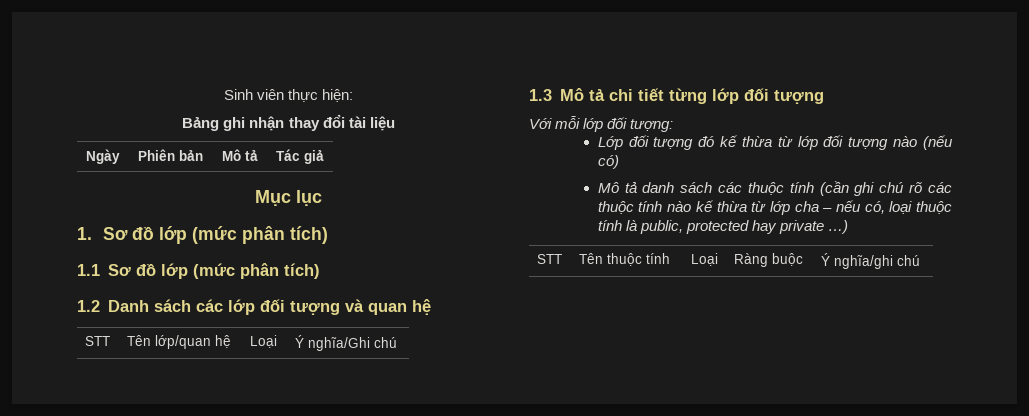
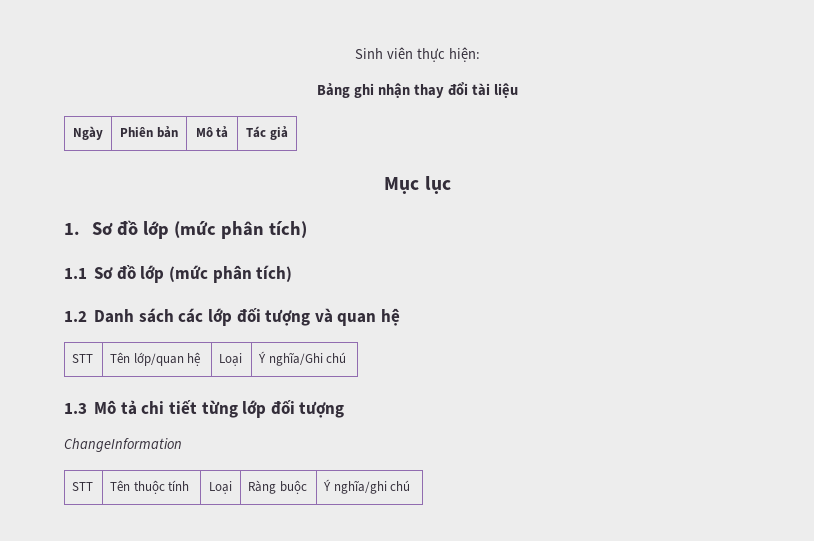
[529,116,674,132] [597,135,954,150] [597,155,619,169] [597,181,953,196] [597,200,952,215] [597,220,849,234] Với mỗi lớp đối tượng: // Lớp đối tượng đó kế thừa từ lớp đối tượng nào (nếu có) // Mô tả danh sách các thuộc tính (cần ghi chú rõ các thuộc tính nào kế thừa từ lớp cha – nếu có, loại thuộc tính là public, protected hay private …) -> [64,438,182,452] ChangeInformation

